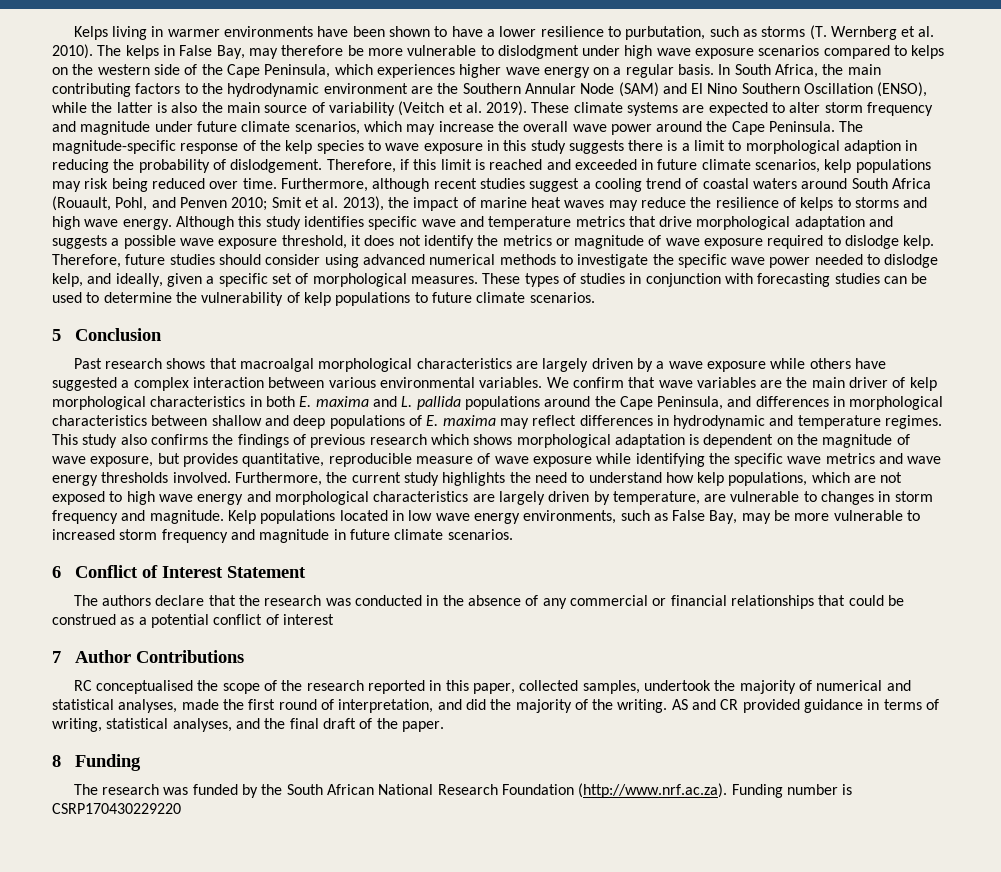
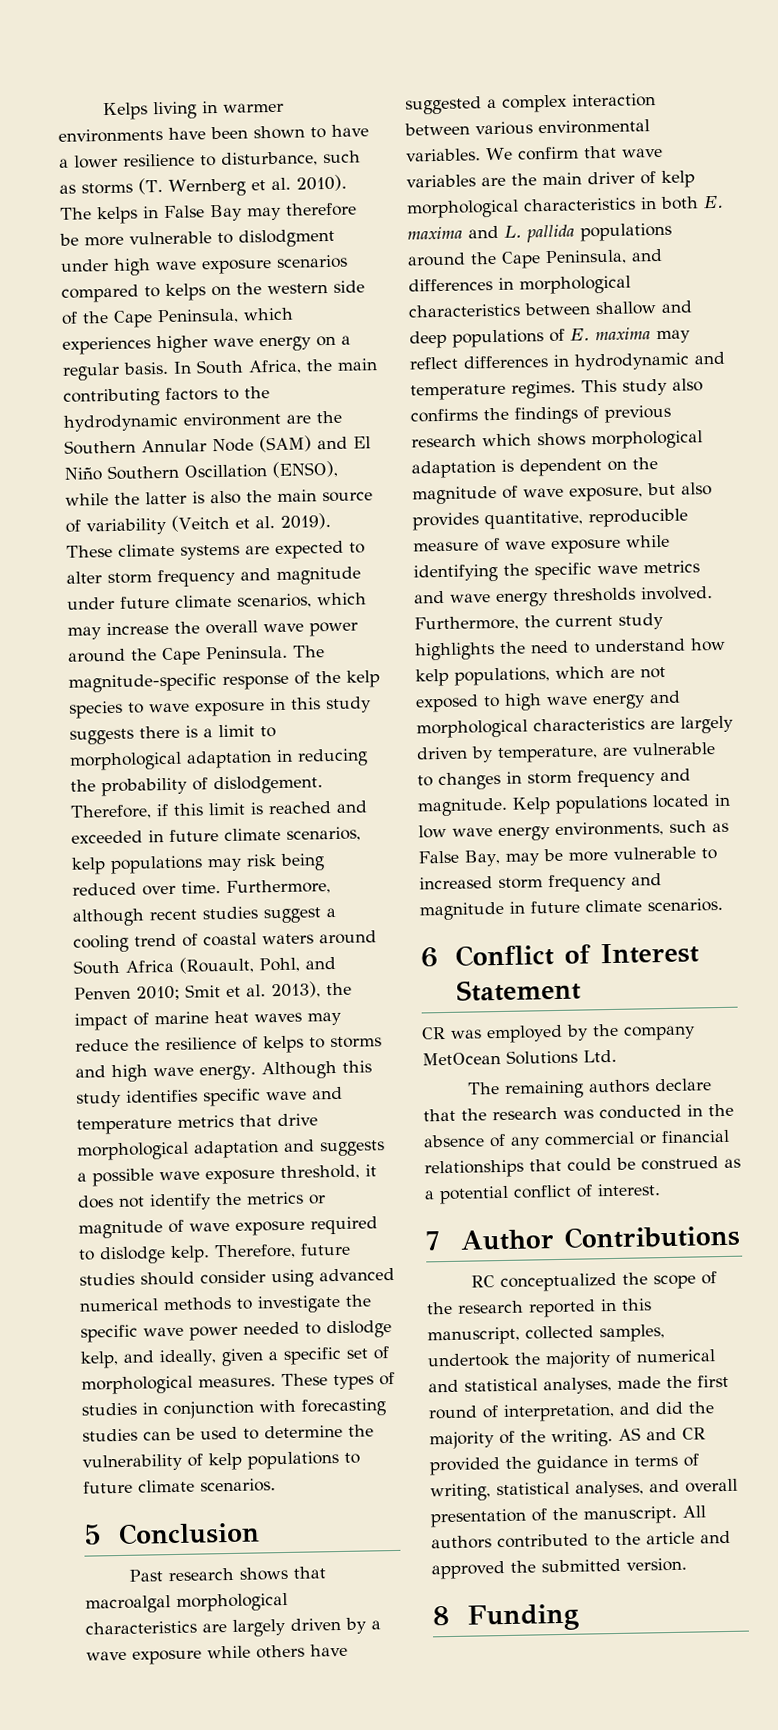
[625,26,706,40] purbutation, -> [221,151,318,167] disturbance,
[216,45,245,59] Bay, -> [209,204,243,222] Bay
[707,83,738,94] Nino -> [64,467,102,481] Niño
[844,140,902,154] adaption -> [186,750,272,769] adaptation
(180, 458) none -> [681,482,712,496] also
[73,595,98,606] // The -> [421,1023,696,1044] [422,1049,617,1066] [467,1080,585,1099] // CR was employed by the company MetOcean Solutions Ltd. // The remaining
[282,614,334,625] interest -> [597,1183,661,1197] interest.
[96,680,194,694] conceptualised -> [500,1272,618,1293] conceptualized
[472,683,515,694] paper, -> [427,1326,520,1346] manuscript,
(800, 706) none -> [505,1456,531,1469] the
[264,718,444,732] [52,754,142,771] [73,783,853,798] [52,803,181,814] the final draft of the paper. // 8 Funding // The research was funded by the South African National Research Foundation (http://www.nrf.ac.za). Funding number is CSRP170430229220 -> [685,1478,738,1493] [430,1505,706,1528] [431,1530,731,1550] [431,1557,687,1580] [432,1603,579,1632] overall presentation of the manuscript. All authors contributed to the article and approved the submitted version. // 8 Funding

